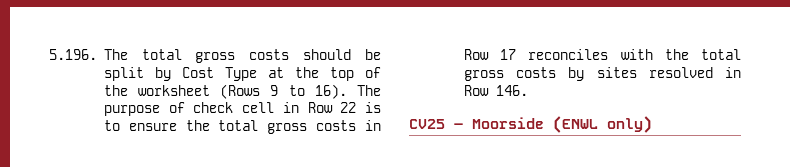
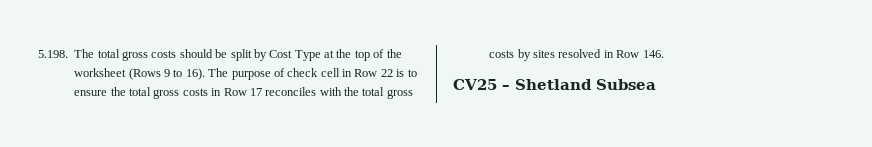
[49,49,97,60] 5.196. -> [38,50,68,58] 5.198.
[472,116,652,133] Moorside (ENWL only) -> [515,79,656,90] Shetland Subsea

